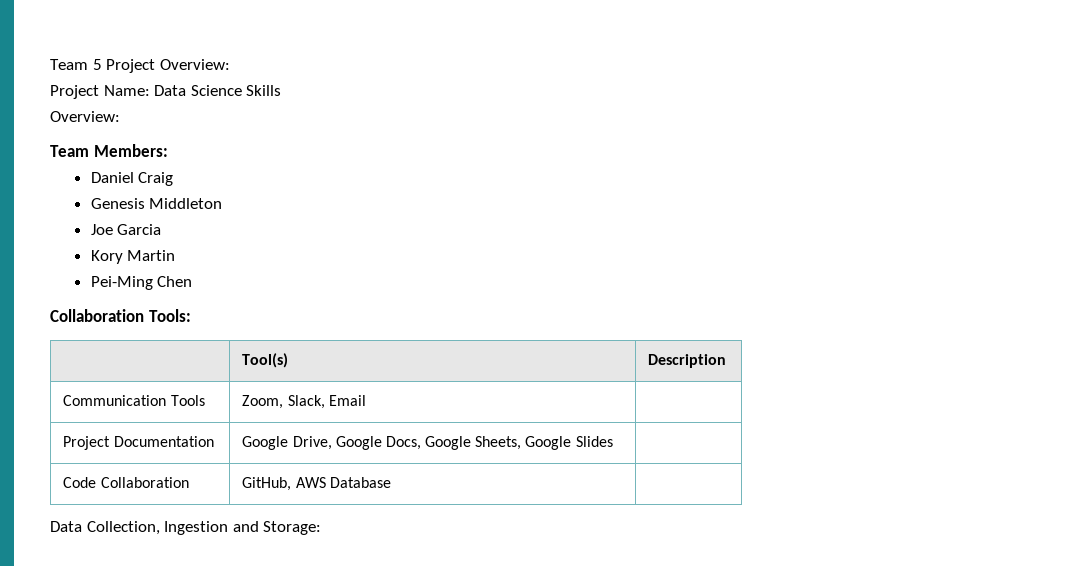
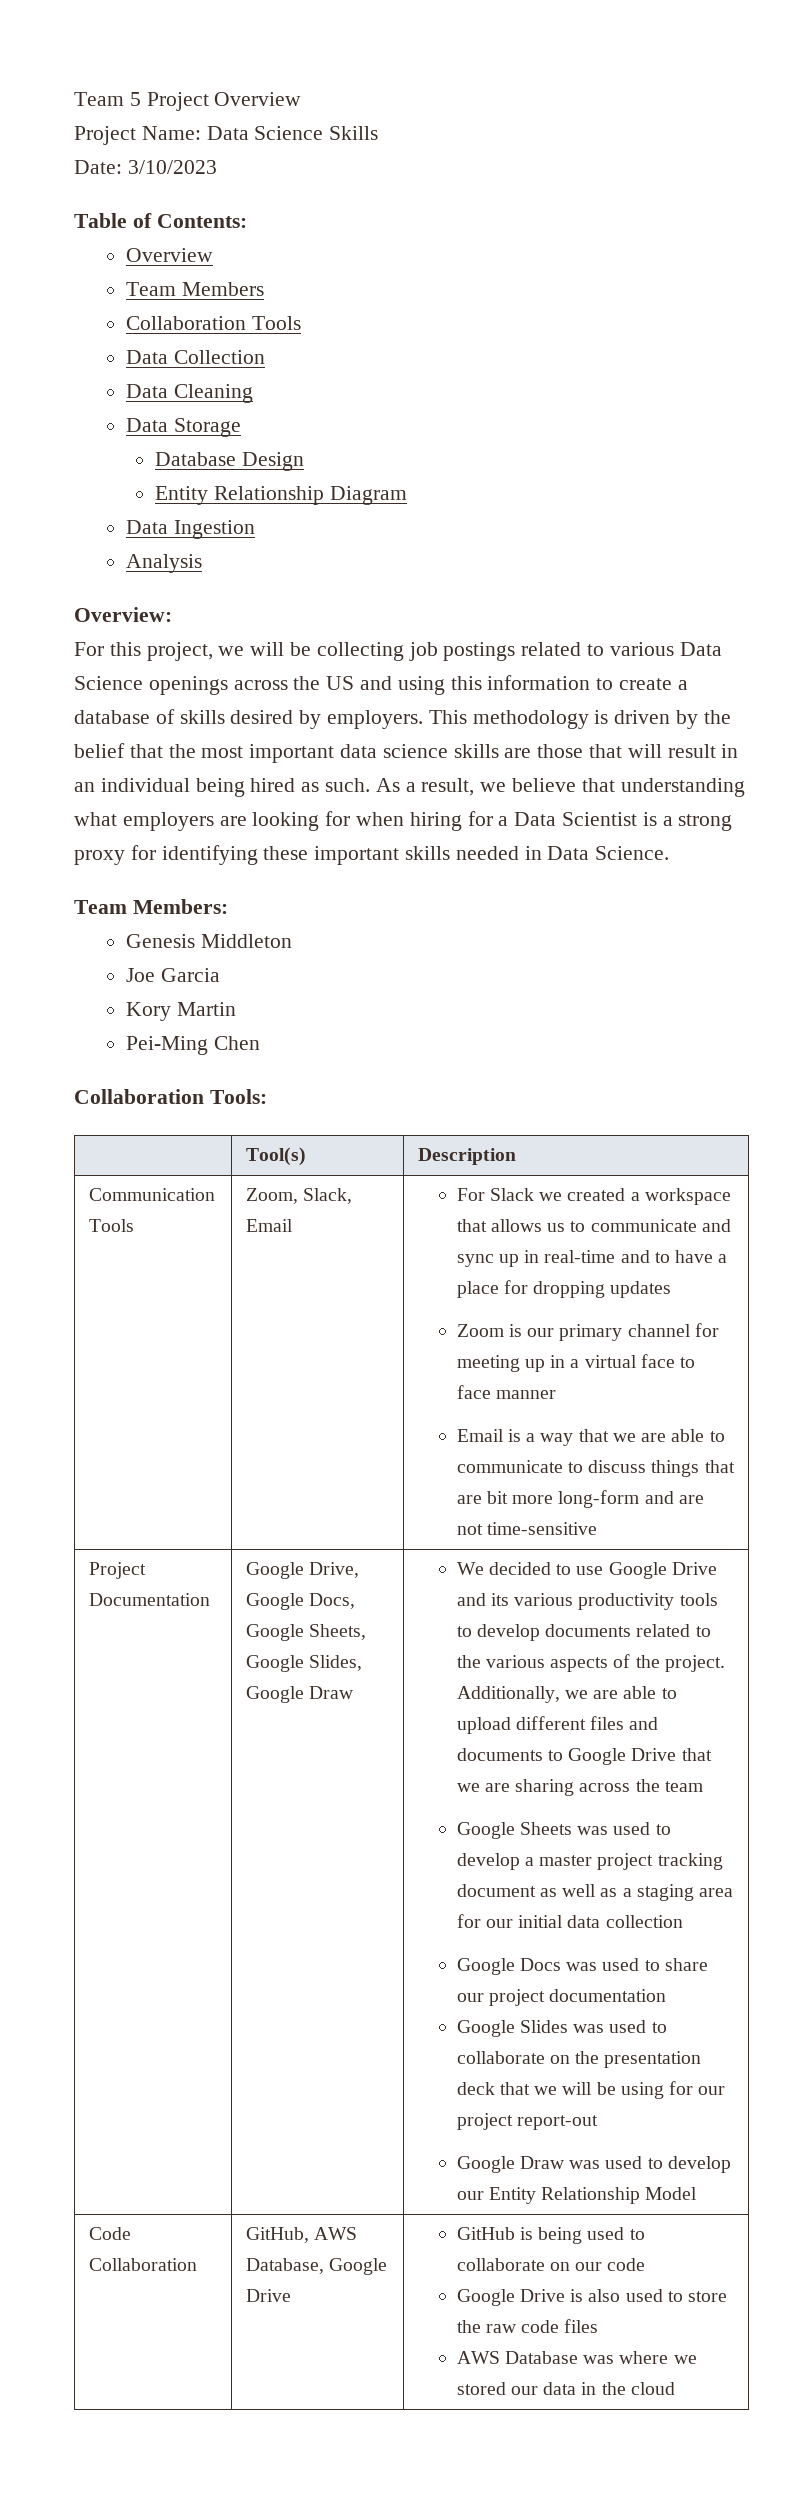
[159,59,230,70] Overview: -> [214,92,302,106] Overview
[50,111,120,122] Overview: -> [74,160,217,174] [74,213,247,228] [126,248,214,262] [126,282,265,296] [126,316,302,330] [126,350,266,364] [126,384,254,403] [126,418,242,437] [154,452,304,471] [154,486,407,505] [126,520,256,539] [126,554,203,573] [74,607,172,622] [74,642,722,661] [74,675,688,695] [74,709,731,729] [74,743,739,763] [74,778,745,797] [74,811,733,831] [74,845,670,865] Date: 3/10/2023 // Table of Contents: // Overview // Team Members // Collaboration Tools // Data Collection // Data Cleaning // Data Storage // Database Design // Entity Relationship Diagram // Data Ingestion // Analysis // Overview: // For this project, we will be collecting job postings related to various Data Science openings across the US and using this information to create a database of skills desired by employers. This methodology is driven by the belief that the most important data science skills are those that will result in an individual being hired as such. As a result, we believe that understanding what employers are looking for when hiring for a Data Scientist is a strong proxy for identifying these important skills needed in Data Science.
[90,172,174,186] // Daniel Craig -> (228, 906) none
(366, 400) none -> [456,1188,731,1205] [456,1219,731,1232] [456,1250,728,1267] [456,1280,672,1298] [456,1323,719,1341] [456,1354,696,1372] [456,1385,556,1399] [456,1429,725,1446] [456,1460,735,1477] [456,1490,704,1508] [456,1522,597,1535] For Slack we created a workspace that allows us to communicate and sync up in real-time and to have a place for dropping updates // Zoom is our primary channel for meeting up in a virtual face to face manner // Email is a way that we are able to communicate to discuss things that are bit more long-form and are not time-sensitive
[575,436,613,447] [63,477,189,488] [242,477,391,491] [50,521,322,535] Slides | // Code Collaboration | GitHub, AWS Database | // Data Collection, Ingestion and Storage: -> [309,1655,363,1671] [245,1686,354,1703] [456,1562,717,1579] [456,1593,718,1610] [456,1624,711,1641] [456,1654,725,1672] [456,1686,677,1703] [456,1716,659,1734] [456,1748,712,1765] [456,1779,703,1796] [456,1822,671,1839] [456,1853,723,1870] [456,1884,734,1901] [456,1914,683,1928] [456,1958,708,1975] [456,1989,667,2006] [456,2020,667,2037] [456,2051,702,2068] [456,2081,726,2099] [456,2113,598,2130] [456,2156,731,2173] [456,2187,698,2204] [88,2227,131,2240] [88,2258,197,2271] [245,2227,358,2243] [245,2258,388,2275] [245,2289,291,2302] [456,2227,645,2244] [456,2258,646,2271] [456,2289,728,2306] [456,2319,599,2333] [456,2351,697,2364] [456,2382,675,2395] Slides, Google Draw | We decided to use Google Drive and its various productivity tools to develop documents related to the various aspects of the project. Additionally, we are able to upload different files and documents to Google Drive that we are sharing across the team // Google Sheets was used to develop a master project tracking document as well as a staging area for our initial data collection // Google Docs was used to share our project documentation // Google Slides was used to collaborate on the presentation deck that we will be using for our project report-out // Google Draw was used to develop our Entity Relationship Model // Code Collaboration | GitHub, AWS Database, Google Drive | GitHub is being used to collaborate on our code // Google Drive is also used to store the raw code files // AWS Database was where we stored our data in the cloud

